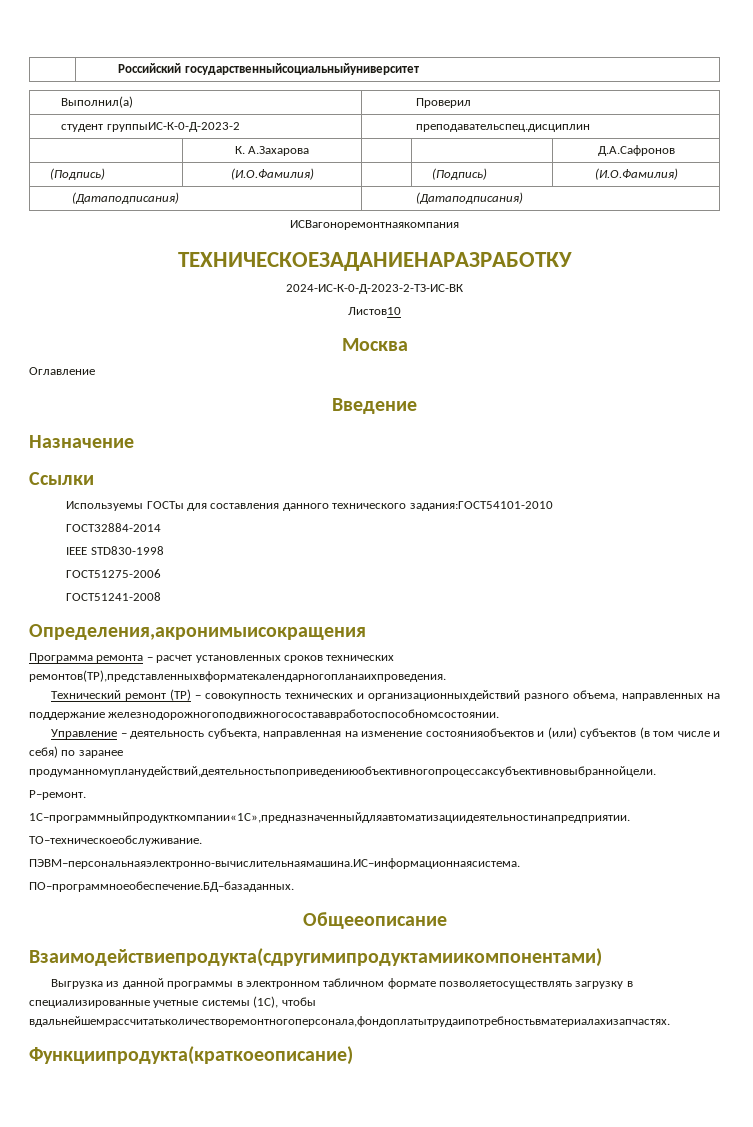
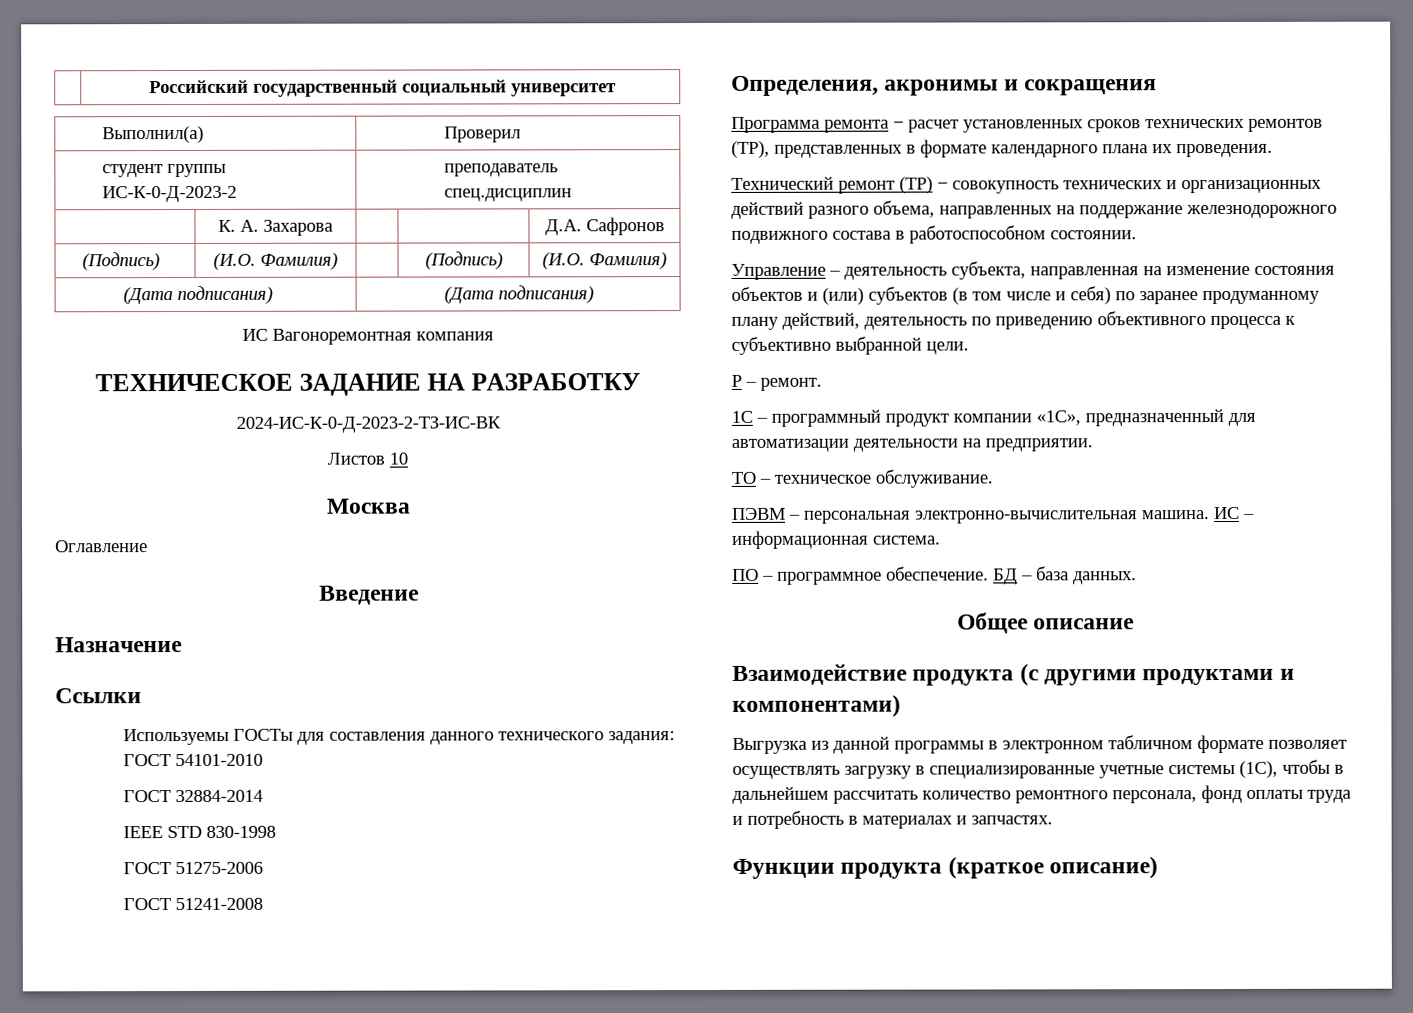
[184,63,419,75] государственныйсоциальныйуниверситет -> [252,79,616,97] государственный социальный университет
[106,122,240,132] [415,124,590,132] [234,146,310,156] [597,145,675,156] [49,168,105,180] [230,168,314,180] [431,168,487,180] [594,168,678,180] [72,192,180,204] [415,192,523,204] [290,220,459,230] [177,252,572,271] группыИС-К-0-Д-2023-2 | преподавательспец.дисциплин // | К. А.Захарова | | | Д.А.Сафронов // (Подпись) | (И.О.Фамилия) | | (Подпись) | (И.О.Фамилия) // (Датаподписания) | (Датаподписания) // ИСВагоноремонтнаякомпания // ТЕХНИЧЕСКОЕЗАДАНИЕНАРАЗРАБОТКУ -> [167,163,227,178] [102,185,238,203] [444,163,559,177] [444,188,573,202] [218,219,333,236] [544,217,665,236] [81,252,160,271] [213,252,338,270] [424,251,503,270] [542,252,667,270] [122,285,273,305] [444,285,595,304] [241,328,494,345] [95,373,640,396] группы ИС-К-0-Д-2023-2 | преподаватель спец.дисциплин // | К. А. Захарова | | | Д.А. Сафронов // (Подпись) | (И.О. Фамилия) | | (Подпись) | (И.О. Фамилия) // (Дата подписания) | (Дата подписания) // ИС Вагоноремонтная компания // ТЕХНИЧЕСКОЕ ЗАДАНИЕ НА РАЗРАБОТКУ
[348,307,401,315] Листов10 -> [327,452,408,465] Листов 10
[409,501,553,511] [66,523,162,532] [66,546,164,555] [66,569,162,578] [66,592,162,601] [29,624,366,640] задания:ГОСТ54101-2010 // ГОСТ32884-2014 // IEEE STD830-1998 // ГОСТ51275-2006 // ГОСТ51241-2008 // Определения,акронимыисокращения -> [608,731,676,745] [123,753,264,767] [123,789,264,803] [123,825,277,839] [123,861,264,875] [123,897,264,911] [731,75,1158,96] задания: ГОСТ 54101-2010 // ГОСТ 32884-2014 // IEEE STD 830-1998 // ГОСТ 51275-2006 // ГОСТ 51241-2008 // Определения, акронимы и сокращения
[29,670,446,682] ремонтов(ТР),представленныхвформатекалендарногопланаихпроведения. -> [1248,118,1323,132] [731,139,1273,158] ремонтов (ТР), представленных в формате календарного плана их проведения.
[368,690,521,701] организационныхдействий -> [1181,179,1322,194] [731,201,804,219] организационных действий
[108,709,500,720] железнодорожногоподвижногосостававработоспособномсостоянии. -> [1186,204,1337,219] [731,225,1137,244] железнодорожного подвижного состава в работоспособном состоянии.
[425,728,534,737] состоянияобъектов -> [1254,265,1335,275] [731,286,803,301] состояния объектов
[29,766,656,777] [29,790,86,800] [29,812,630,823] [29,835,202,846] [29,858,520,869] [29,881,294,892] [302,912,447,929] [29,948,602,967] продуманномупланудействий,деятельностьпоприведениюобъективногопроцессаксубъективновыбраннойцели. // Р–ремонт. // 1С–программныйпродукткомпании«1С»,предназначенныйдляавтоматизациидеятельностинапредприятии. // ТО–техническоеобслуживание. // ПЭВМ–персональнаяэлектронно-вычислительнаямашина.ИС–информационнаясистема. // ПО–программноеобеспечение.БД–базаданных. // Общееописание // Взаимодействиепродукта(сдругимипродуктамиикомпонентами) -> [1202,290,1320,305] [731,311,1295,330] [731,336,969,355] [731,374,822,391] [731,409,1256,427] [731,438,1093,452] [731,469,993,488] [732,506,1255,524] [732,530,941,549] [732,566,1137,585] [956,612,1135,634] [732,663,1295,686] [732,694,901,717] продуманному плану действий, деятельность по приведению объективного процесса к субъективно выбранной цели. // Р – ремонт. // 1С – программный продукт компании «1С», предназначенный для автоматизации деятельности на предприятии. // ТО – техническое обслуживание. // ПЭВМ – персональная электронно-вычислительная машина. ИС – информационная система. // ПО – программное обеспечение. БД – база данных. // Общее описание // Взаимодействие продукта (с другими продуктами и компонентами)
[439,981,573,989] позволяетосуществлять -> [1268,739,1347,749] [732,765,840,779] позволяет осуществлять
[29,1016,670,1027] [29,1046,353,1065] вдальнейшемрассчитатьколичестворемонтногоперсонала,фондоплатытрудаипотребностьвматериалахизапчастях. // Функциипродукта(краткоеописание) -> [1334,764,1344,774] [732,784,1351,804] [732,810,1053,829] [732,856,1159,879] в дальнейшем рассчитать количество ремонтного персонала, фонд оплаты труда и потребность в материалах и запчастях. // Функции продукта (краткое описание)

